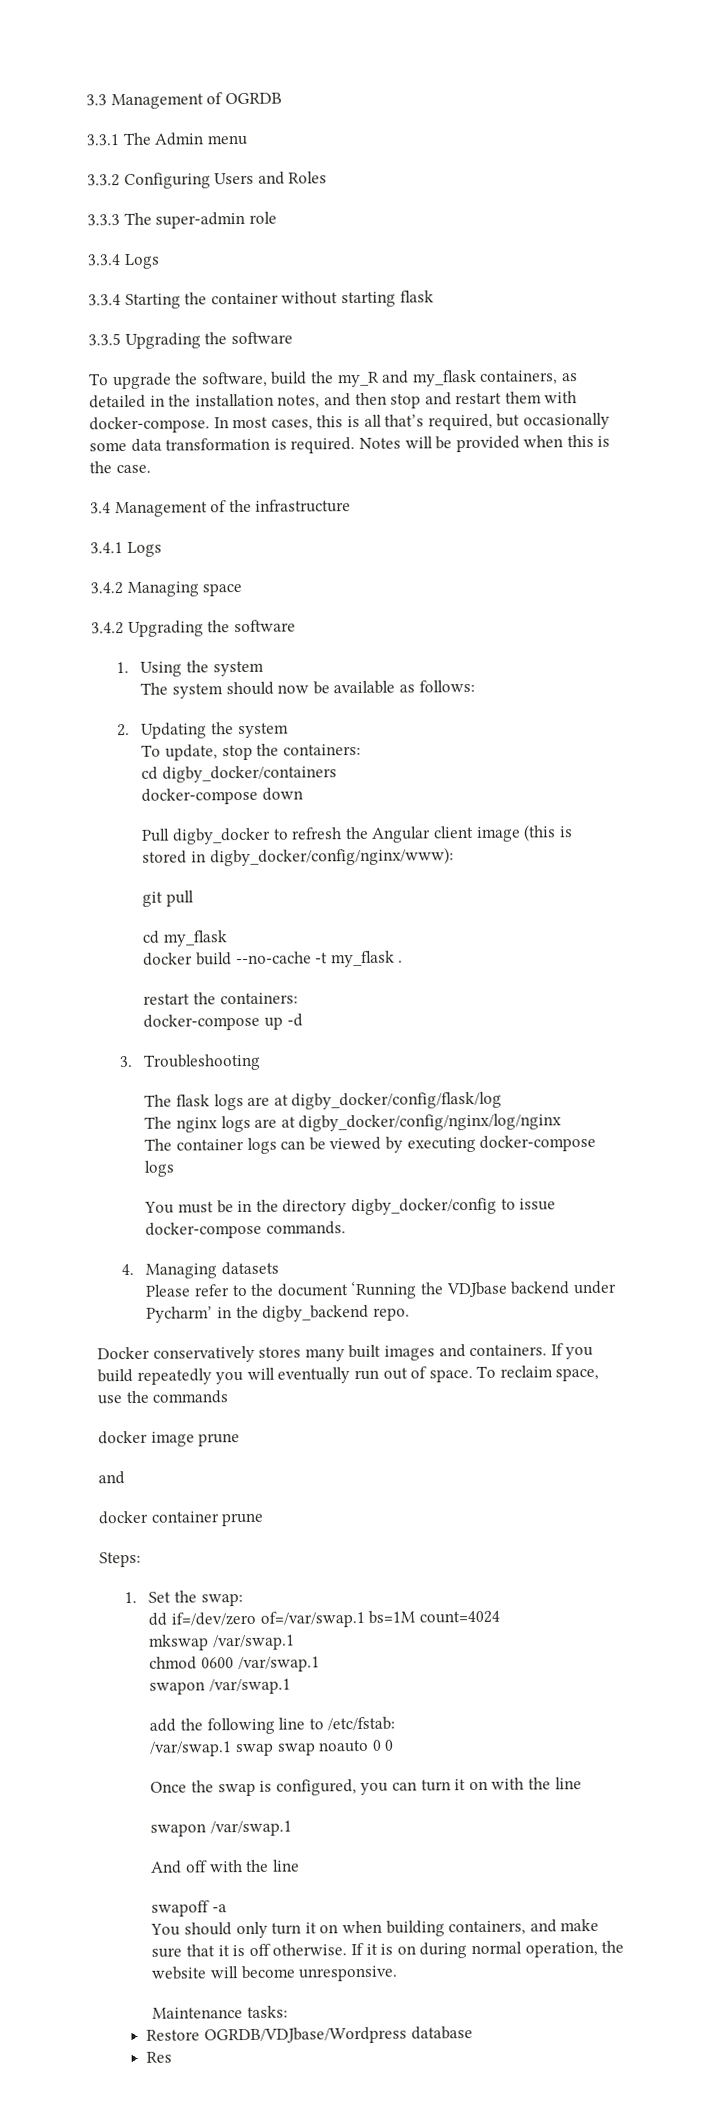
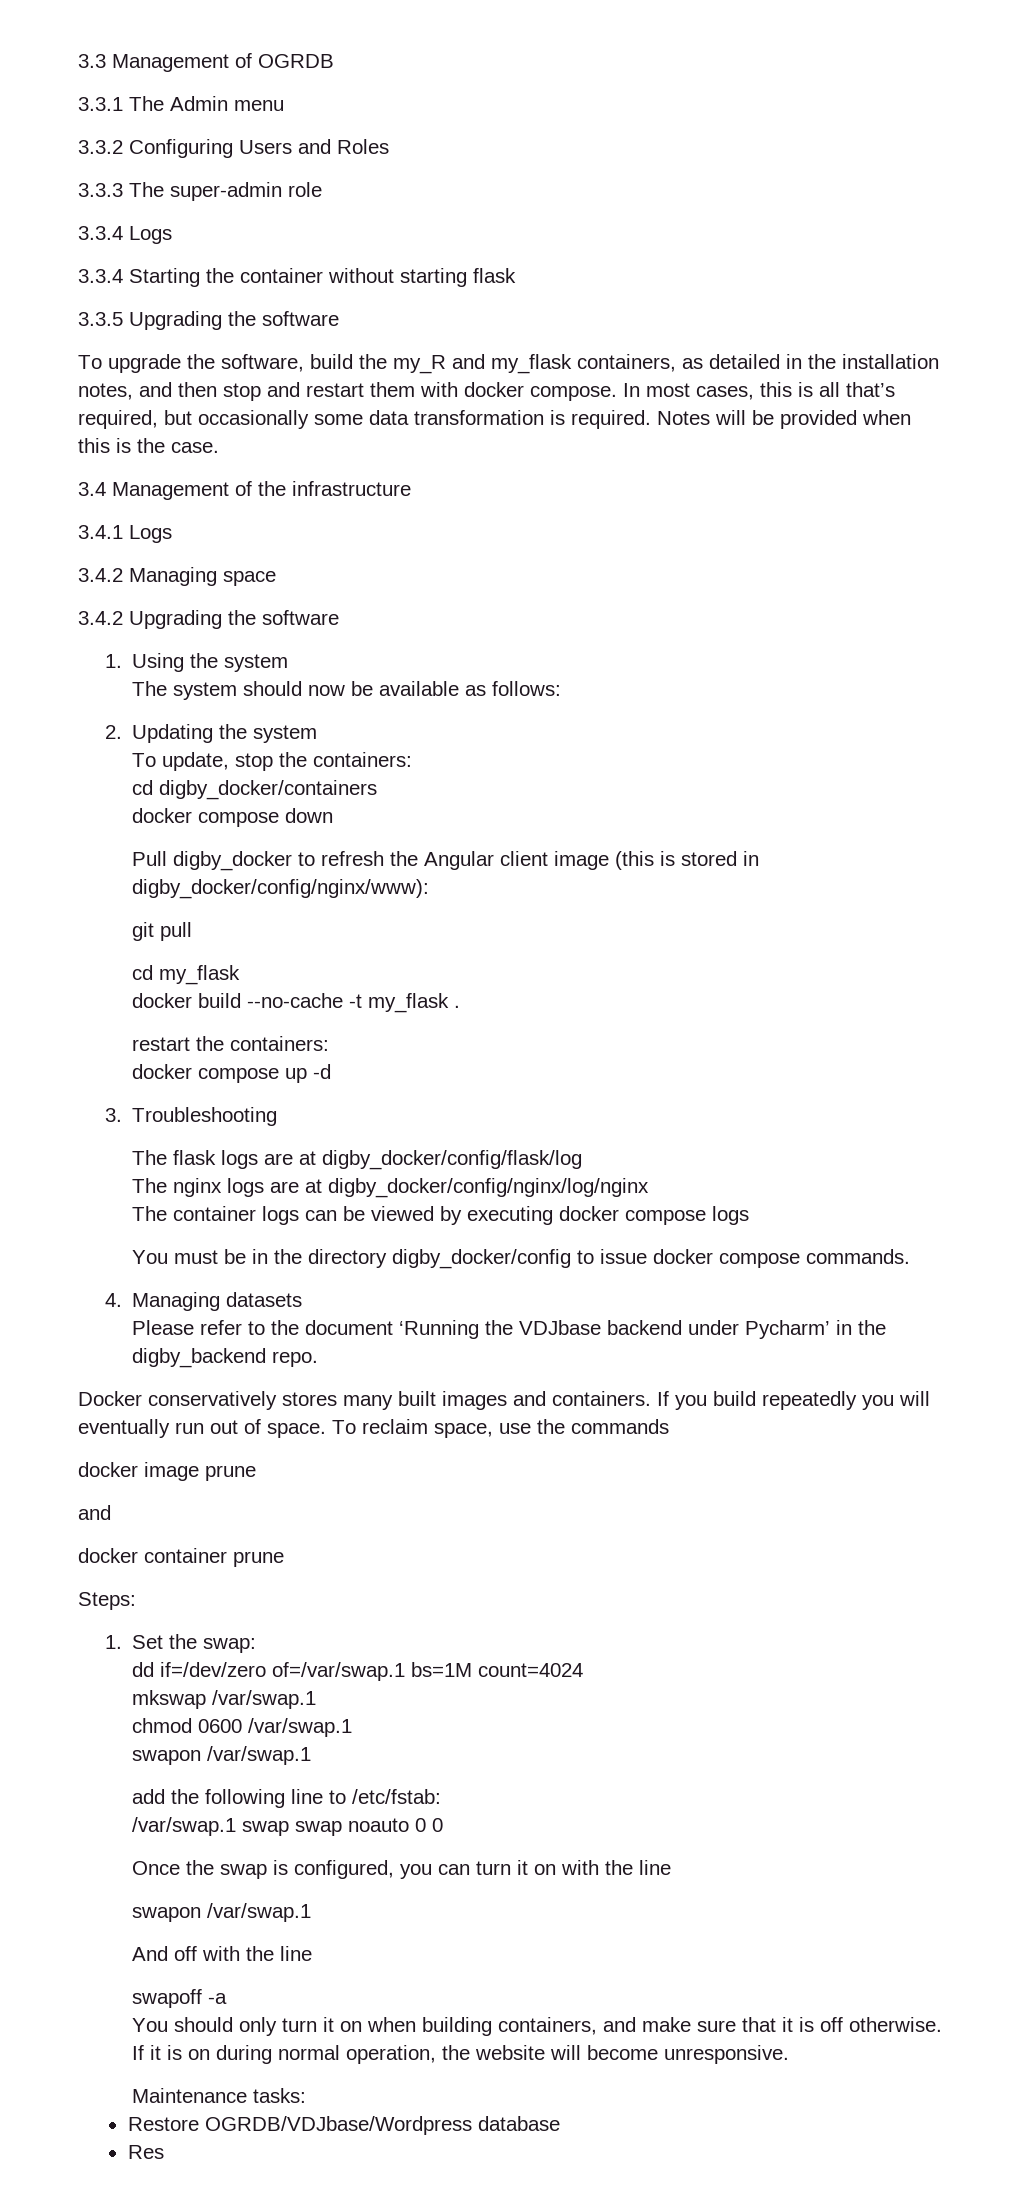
[89,416,210,434] docker-compose. -> [464,382,617,401] docker compose.
[141,787,259,805] docker-compose -> [132,808,280,827] docker compose
[143,1013,261,1031] docker-compose -> [132,1064,280,1083] docker compose
[479,1134,597,1152] docker-compose -> [559,1206,707,1225] docker compose
[145,1221,263,1239] docker-compose -> [653,1249,801,1268] docker compose

